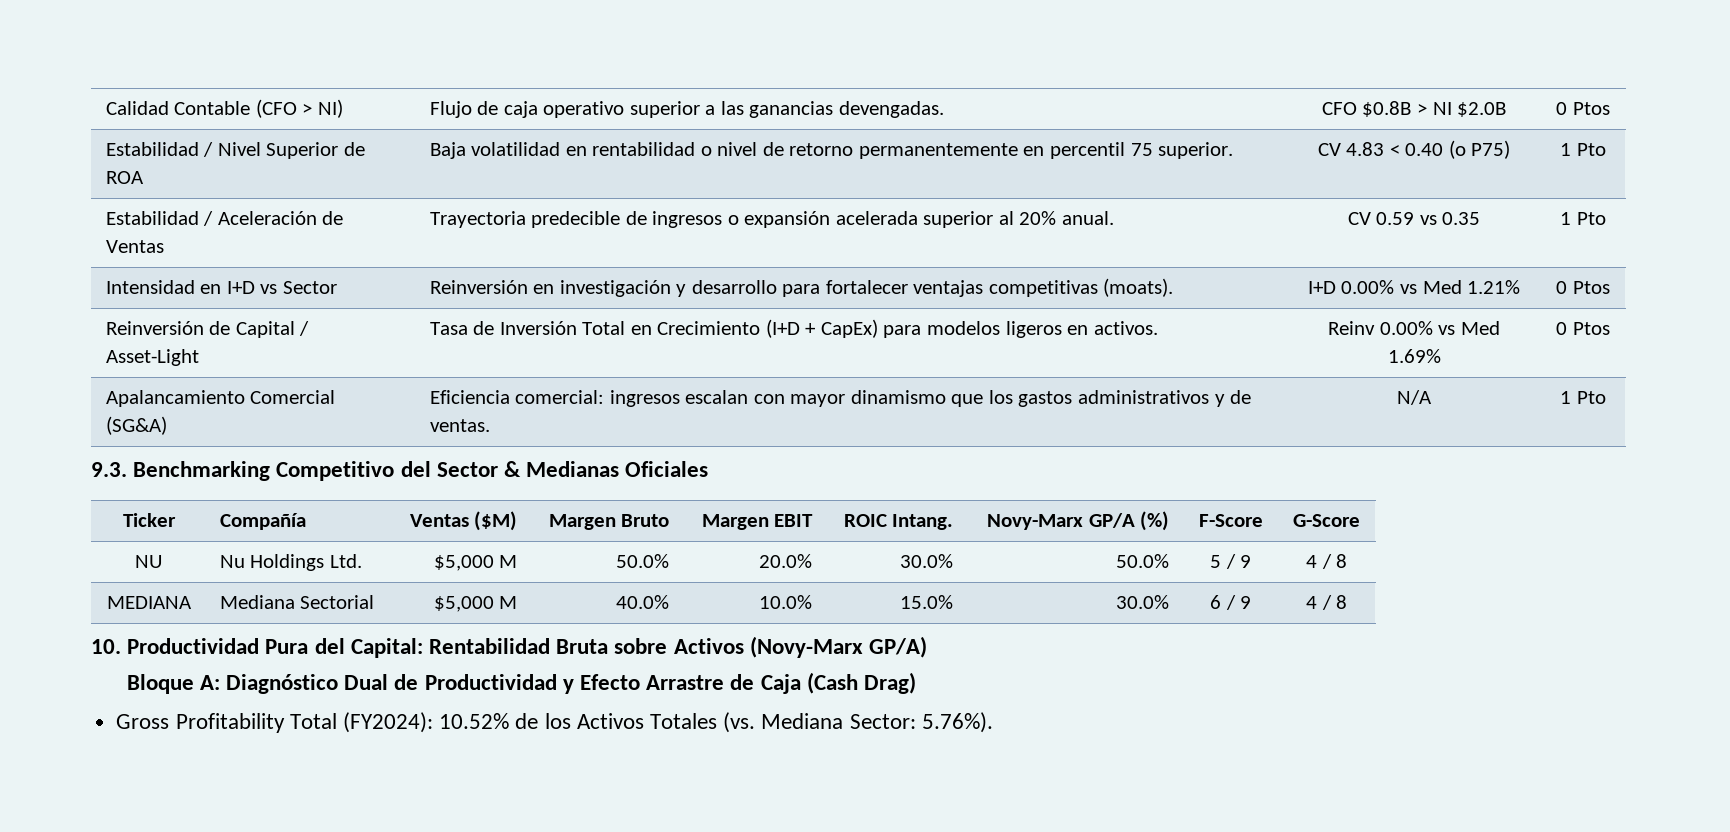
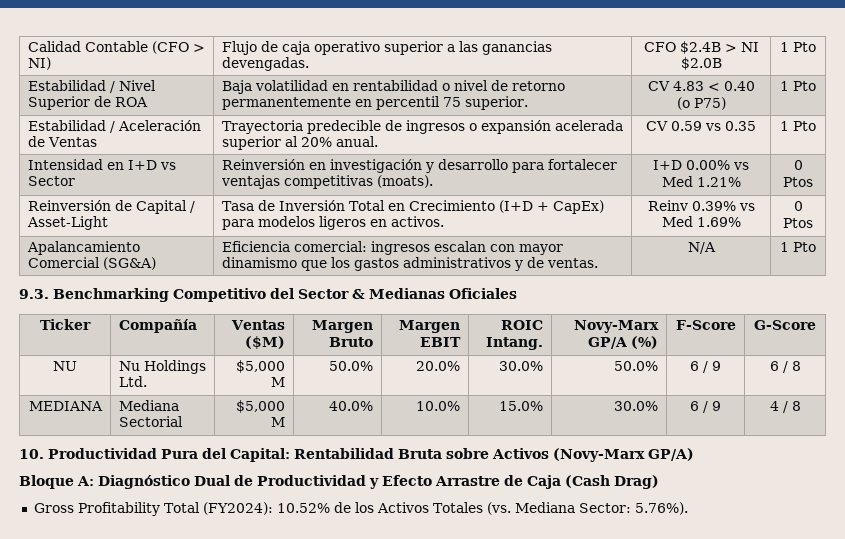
[1362,101,1412,117] $0.8B -> [679,41,721,54] $2.4B
[1556,102,1610,115] 0 Ptos -> [780,42,816,52] 1 Pto
[1379,321,1433,335] 0.00% -> [691,201,736,211] 0.39%
[1209,554,1252,569] [1305,555,1317,568] 5 / 9 | 4 -> [690,361,721,373] [769,361,779,371] 6 / 9 | 6

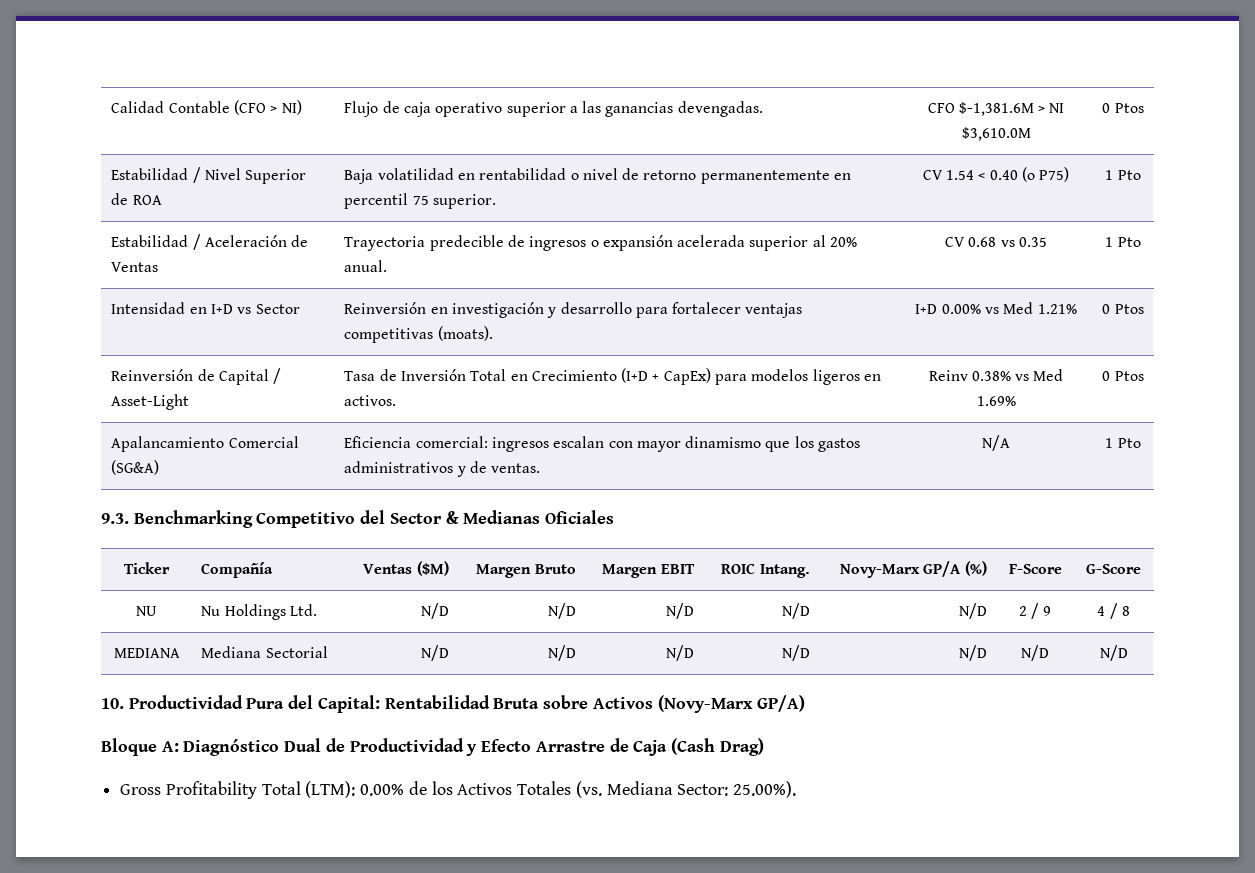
[679,41,721,54] $2.4B -> [958,102,1034,116] $-1,381.6M
[680,57,722,70] [780,42,816,52] $2.0B | 1 Pto -> [961,127,1031,141] [1102,103,1144,113] $3,610.0M | 0 Ptos
[672,81,704,91] 4.83 -> [946,170,975,180] 1.54
[671,121,702,131] 0.59 -> [968,237,997,247] 0.68
[691,201,736,211] 0.39% -> [971,371,1011,381] 0.38%
[236,360,286,373] [271,377,286,387] [329,361,374,371] [416,361,461,371] [499,361,544,371] [614,361,659,371] [690,361,721,373] [769,361,779,371] $5,000 M | 50.0% | 20.0% | 30.0% | 50.0% | 6 / 9 | 6 -> [420,603,449,619] [547,603,576,619] [665,603,694,619] [781,603,810,619] [958,603,987,619] [1018,603,1052,619] [1097,606,1106,616] N/D | N/D | N/D | N/D | N/D | 2 / 9 | 4
[236,400,286,413] [271,417,286,427] [329,401,374,411] [416,401,461,411] [499,401,544,411] [614,401,659,411] [690,401,721,413] [769,401,801,413] $5,000 M | 40.0% | 10.0% | 15.0% | 30.0% | 6 / 9 | 4 / 8 -> [420,645,449,661] [547,645,576,661] [665,645,694,661] [781,645,810,661] [958,645,987,661] [1021,645,1049,661] [1099,645,1128,661] N/D | N/D | N/D | N/D | N/D | N/D | N/D
[202,502,330,515] (FY2024): 10.52% -> [305,781,405,798] (LTM): 0.00%
[634,502,688,515] 5.76%). -> [732,781,796,798] 25.00%).

